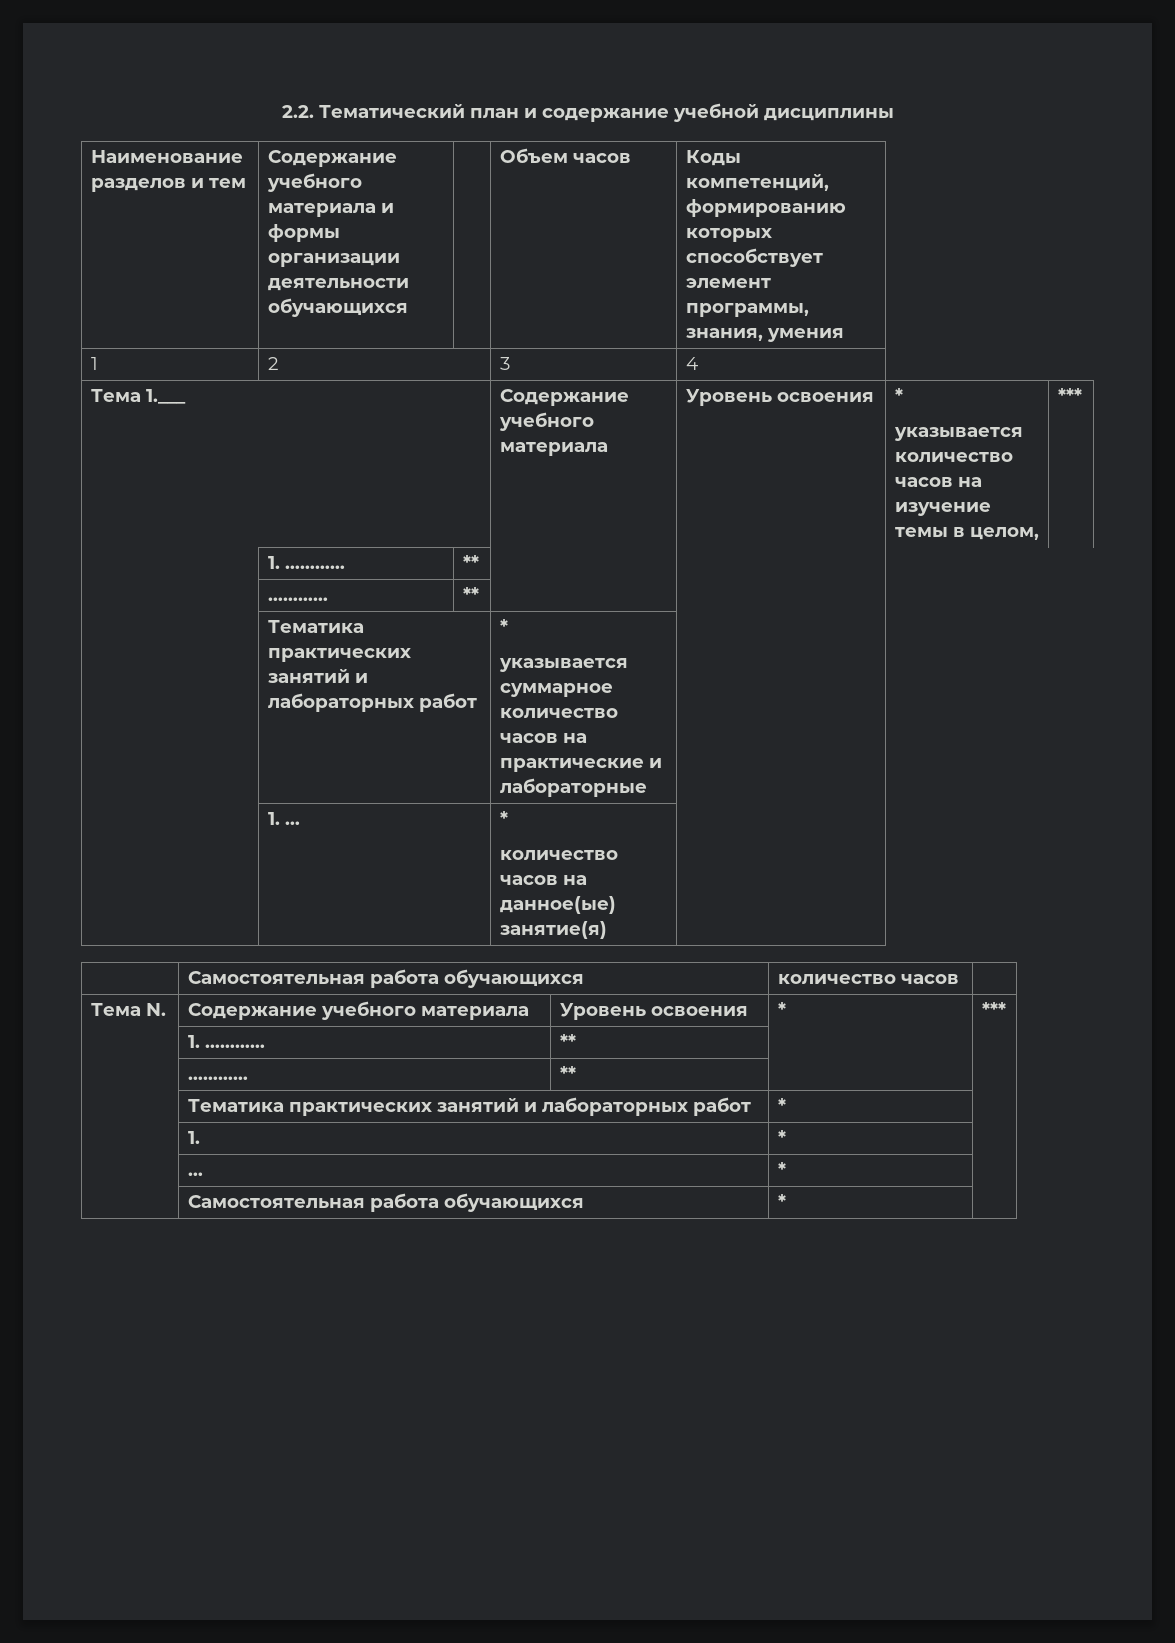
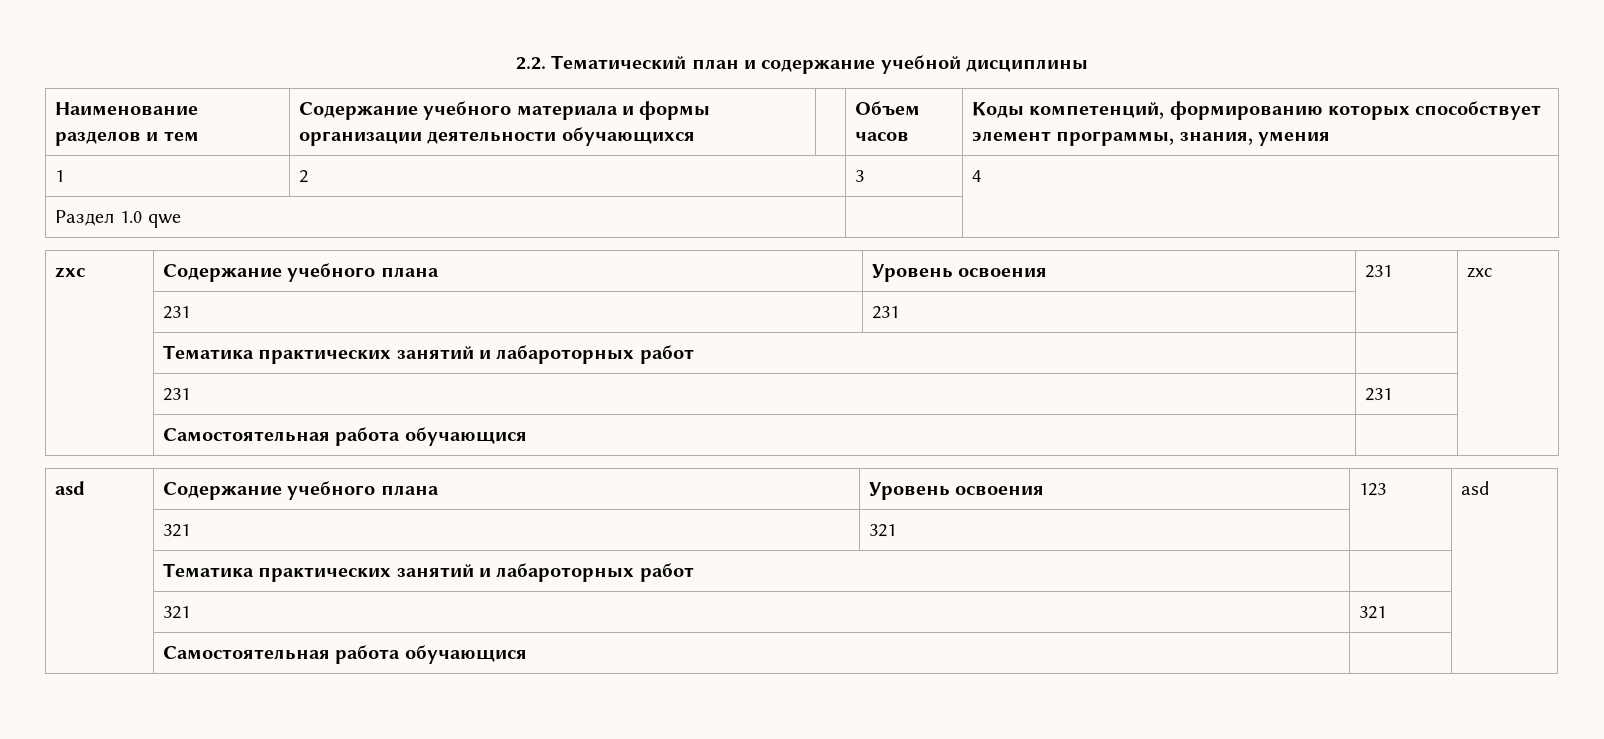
[90,389,186,404] [499,389,629,406] [498,412,594,431] [499,442,608,456] [685,389,874,406] [894,388,903,402] [893,427,1023,441] [894,452,1013,462] [894,477,982,487] [894,502,991,516] [894,527,1039,540] [1057,388,1082,402] [267,556,345,569] [462,555,479,569] [267,597,328,601] [462,587,479,601] [267,620,364,633] [267,648,411,662] [267,669,368,683] [267,693,477,712] [499,619,508,633] [498,658,628,672] [499,683,613,697] [499,708,618,718] [499,733,587,743] [499,758,662,772] [499,778,647,797] [267,812,300,825] [499,811,508,825] [499,850,618,860] [499,875,587,885] [499,896,616,914] [499,921,607,939] [187,969,584,988] [777,974,959,984] [90,1003,166,1016] [187,1001,529,1020] [559,1003,748,1020] [777,1002,786,1016] [981,1002,1006,1016] [187,1035,265,1048] [559,1034,576,1048] [187,1076,248,1080] [559,1066,576,1080] [187,1097,751,1116] [777,1098,786,1112] [187,1131,200,1144] [777,1130,786,1144] [187,1172,203,1176] [777,1162,786,1176] [187,1193,584,1212] [777,1194,786,1208] Тема 1.___ | Содержание учебного материала | Уровень освоения | * // указывается количество часов на изучение темы в целом, | *** // | 1. ………… | ** | | // | ………… | ** | | // | Тематика практических занятий и лабораторных работ | * // указывается суммарное количество часов на практические и лабораторные | // | 1. … | * // количество часов на данное(ые) занятие(я) | // | Самостоятельная работа обучающихся | количество часов | // Тема N. | Содержание учебного материала | Уровень освоения | * | *** // | 1. ………… | ** | | // | ………… | ** | | // | Тематика практических занятий и лабораторных работ | * | // | 1. | * | // | … | * | // | Самостоятельная работа обучающихся | * -> [54,210,181,228] [54,267,85,278] [162,263,439,282] [871,264,1048,282] [1364,265,1392,278] [1466,267,1493,278] [162,306,190,319] [871,306,899,319] [162,345,694,364] [162,388,190,401] [1364,388,1392,401] [162,427,527,446] [54,481,85,495] [162,481,439,500] [868,482,1045,500] [1358,483,1386,496] [1460,481,1490,495] [162,524,190,537] [868,524,896,537] [162,563,694,582] [162,606,190,619] [1358,606,1386,619] [162,645,527,664] Раздел 1.0 qwe | | // zxc | Содержание учебного плана | Уровень освоения | 231 | zxc // | 231 | 231 | | // | Тематика практических занятий и лабароторных работ | | // | 231 | 231 | // | Самостоятельная работа обучающися | | // asd | Содержание учебного плана | Уровень освоения | 123 | asd // | 321 | 321 | | // | Тематика практических занятий и лабароторных работ | | // | 321 | 321 | // | Самостоятельная работа обучающися |

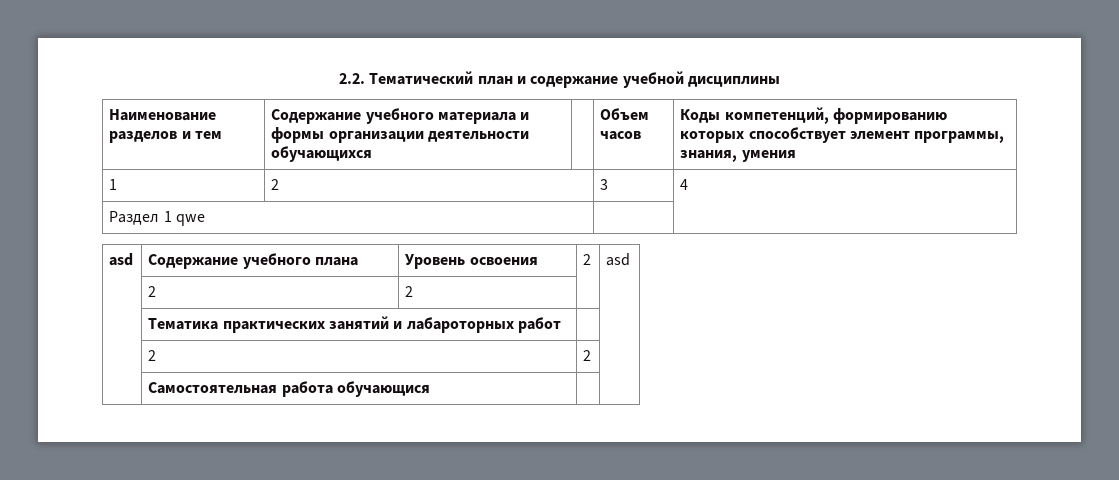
[120,211,143,223] 1.0 -> [163,211,172,222] 1
[54,267,85,278] [162,263,439,282] [871,264,1048,282] [1364,265,1392,278] [1466,267,1493,278] [162,306,190,319] [871,306,899,319] [162,345,694,364] [162,388,190,401] [1364,388,1392,401] [162,427,527,446] [54,481,85,495] [162,481,439,500] [868,482,1045,500] [1358,483,1386,496] [1460,481,1490,495] [162,524,190,537] [868,524,896,537] [162,563,694,582] [162,606,190,619] [1358,606,1386,619] [162,645,527,664] zxc | Содержание учебного плана | Уровень освоения | 231 | zxc // | 231 | 231 | | // | Тематика практических занятий и лабароторных работ | | // | 231 | 231 | // | Самостоятельная работа обучающися | | // asd | Содержание учебного плана | Уровень освоения | 123 | asd // | 321 | 321 | | // | Тематика практических занятий и лабароторных работ | | // | 321 | 321 | // | Самостоятельная работа обучающися | | -> [109,253,134,266] [148,253,358,269] [405,254,538,269] [583,254,592,265] [606,253,631,266] [148,286,157,297] [405,286,414,297] [148,316,561,333] [148,350,157,361] [583,350,592,361] [148,381,430,397] asd | Содержание учебного плана | Уровень освоения | 2 | asd // | 2 | 2 | | // | Тематика практических занятий и лабароторных работ | | // | 2 | 2 | // | Самостоятельная работа обучающися | |

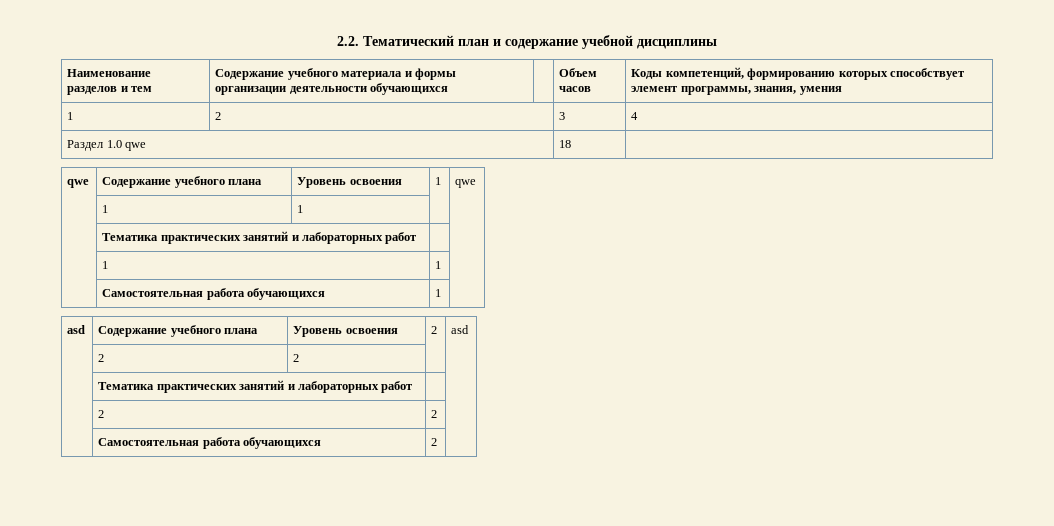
[163,211,205,226] 1 qwe | -> [106,140,147,151] [559,140,572,148] [67,179,90,188] [102,176,263,188] [297,177,402,188] [435,177,442,185] [455,179,477,188] [102,205,109,213] [297,205,304,213] [102,231,417,244] [102,261,109,269] [435,261,442,269] [102,288,326,300] [435,289,442,297] 1.0 qwe | 18 | // qwe | Содержание учебного плана | Уровень освоения | 1 | qwe // | 1 | 1 | | // | Тематика практических занятий и лабораторных работ | | // | 1 | 1 | // | Самостоятельная работа обучающихся | 1
[406,317,514,333] лабароторных -> [297,381,379,393] лабораторных
[336,381,430,397] обучающися | -> [243,437,322,449] [431,438,438,446] обучающихся | 2

